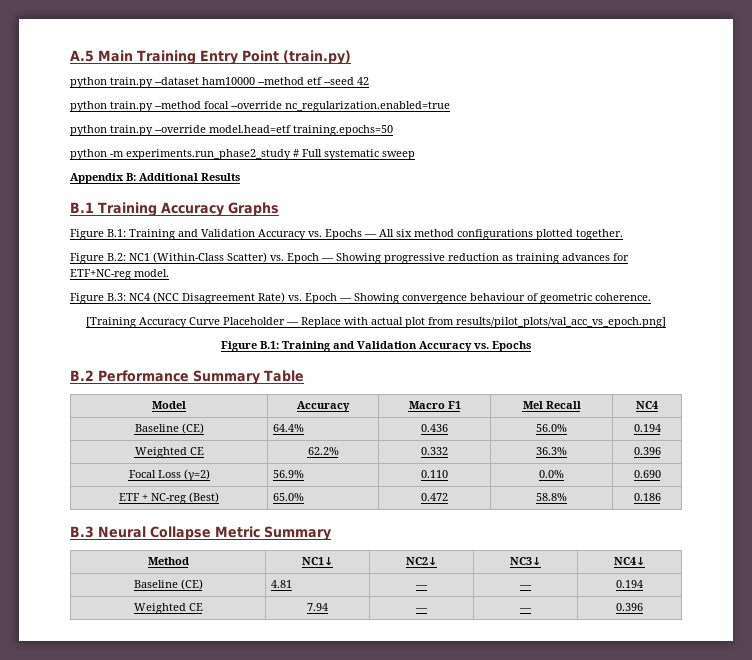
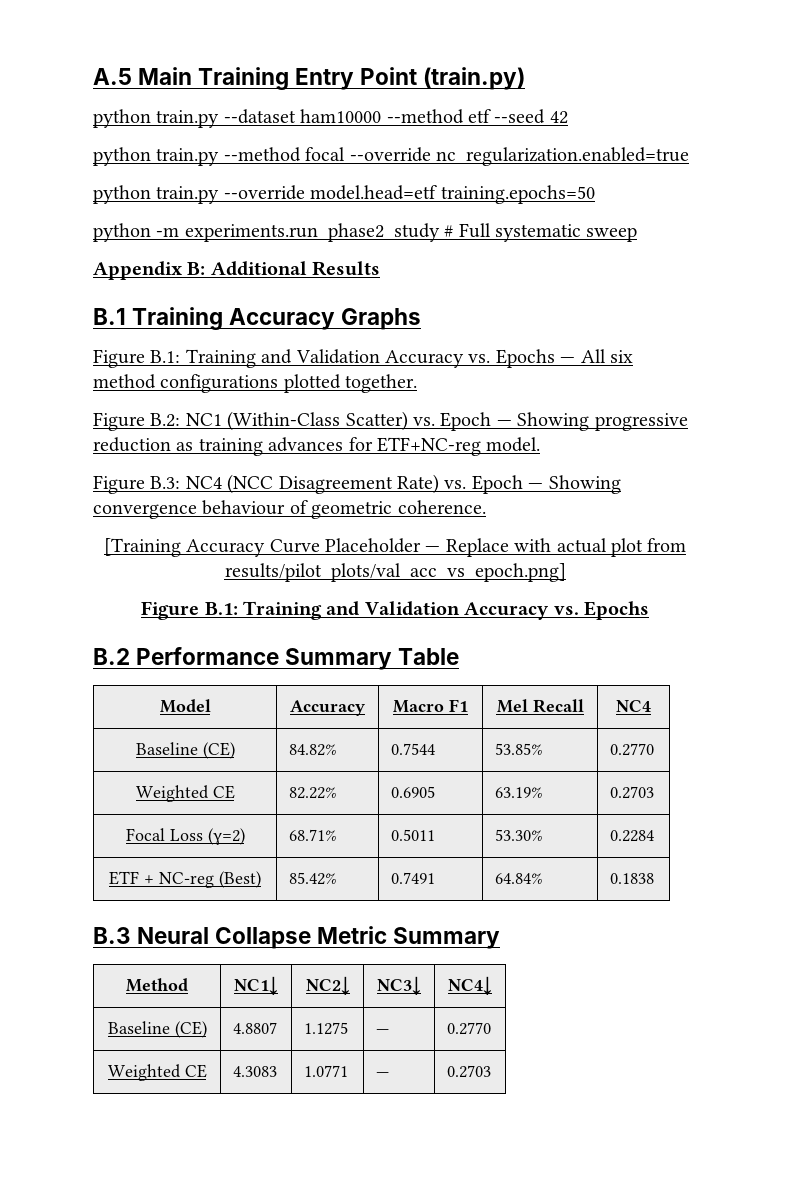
[272,424,304,432] [421,424,448,432] [536,424,567,432] [633,424,661,432] [134,447,204,458] [307,447,339,455] [421,447,448,455] [536,447,567,455] [633,447,661,455] 64.4% | 0.436 | 56.0% | 0.194 // Weighted CE | 62.2% | 0.332 | 36.3% | 0.396 -> [289,744,337,756] [391,743,436,755] [495,743,543,755] [610,743,655,756] [135,785,235,802] [289,787,337,799] [391,786,436,798] [495,787,543,798] [610,786,655,799] 84.82% | 0.7544 | 53.85% | 0.2770 // Weighted CE | 82.22% | 0.6905 | 63.19% | 0.2703
[272,470,304,478] [421,470,448,478] [539,470,564,478] [633,470,661,478] 56.9% | 0.110 | 0.0% | 0.690 -> [289,829,337,841] [391,829,436,841] [495,829,543,841] [610,830,655,842] 68.71% | 0.5011 | 53.30% | 0.2284
[272,493,304,501] [421,493,448,501] [536,493,567,501] [633,493,661,501] 65.0% | 0.472 | 58.8% | 0.186 -> [289,872,337,885] [391,872,436,884] [495,873,543,884] [610,873,655,884] 85.42% | 0.7491 | 64.84% | 0.1838
[270,580,292,588] [415,585,428,588] [519,585,532,588] [616,580,643,588] [133,603,203,614] [307,603,328,611] [415,608,428,611] [519,608,532,611] [616,603,643,611] 4.81 | — | — | 0.194 // Weighted CE | 7.94 | — | — | 0.396 -> [233,1022,278,1034] [304,1022,349,1035] [376,1029,390,1034] [447,1022,492,1035] [107,1064,207,1081] [233,1066,278,1077] [304,1065,349,1077] [376,1072,390,1077] [447,1065,492,1078] 4.8807 | 1.1275 | — | 0.2770 // Weighted CE | 4.3083 | 1.0771 | — | 0.2703

